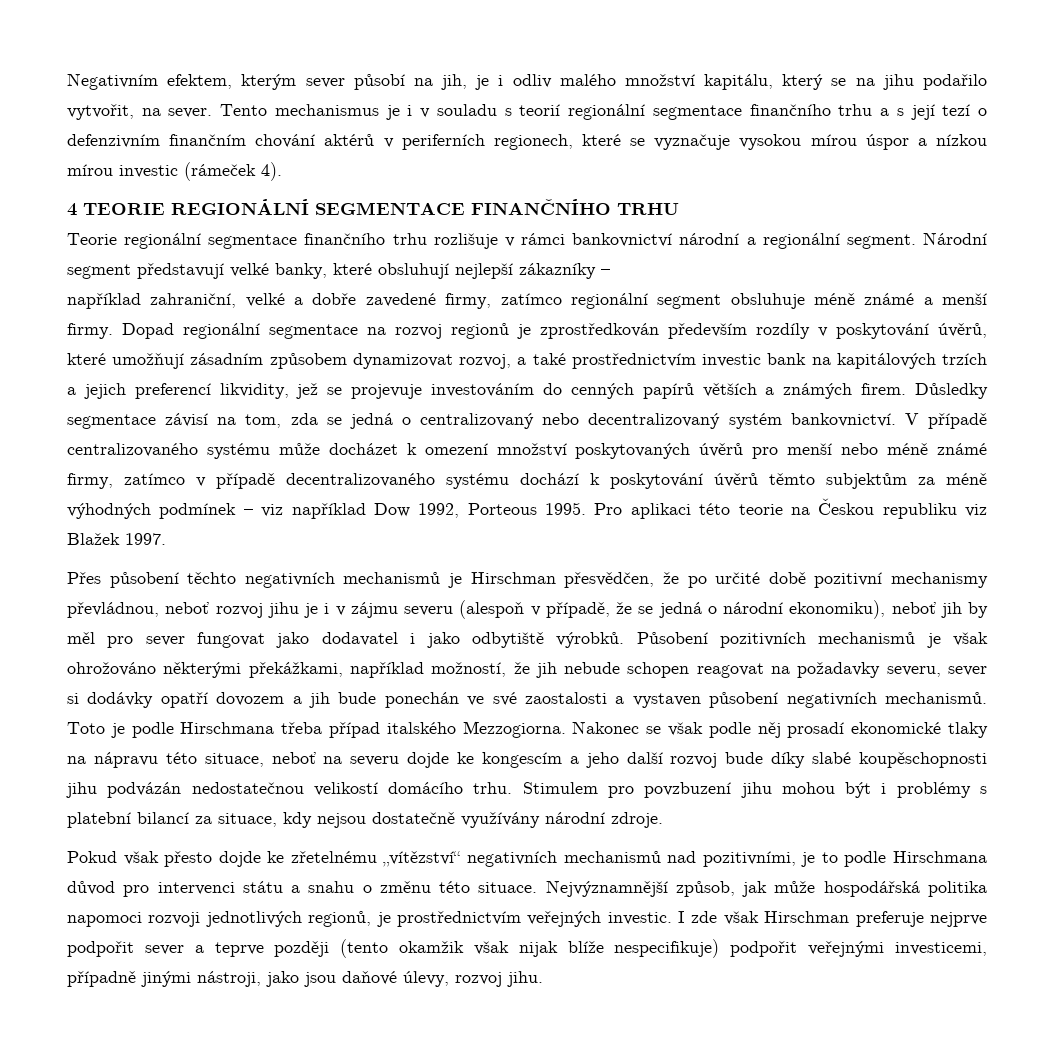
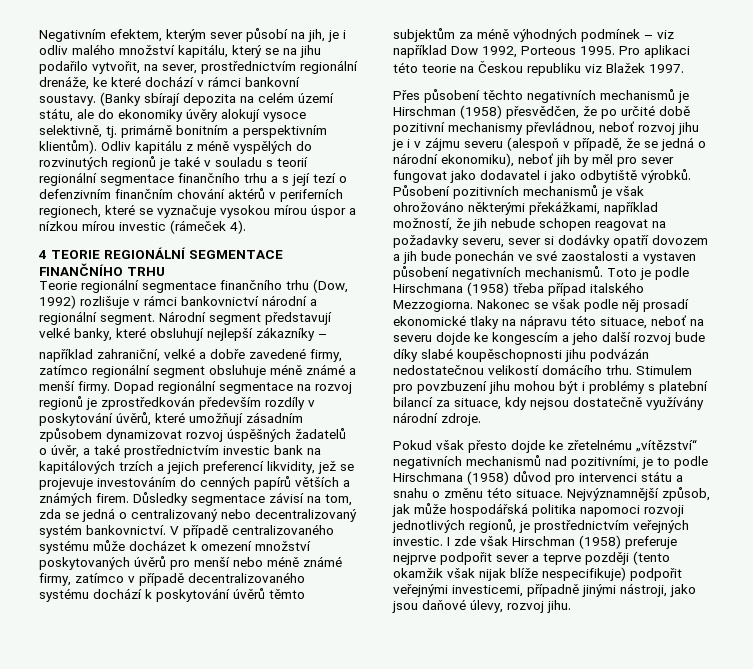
[168,104,413,120] sever. Tento mechanismus je i -> [162,60,358,74] [39,76,300,90] [39,92,334,106] [39,108,306,122] [39,124,327,138] [39,140,312,154] [39,156,200,170] sever, prostřednictvím regionální drenáže, ke které dochází v rámci bankovní soustavy. (Banky sbírají depozita na celém území státu, ale do ekonomiky úvěry alokují vysoce selektivně, tj. primárně bonitním a perspektivním klientům). Odliv kapitálu z méně vyspělých do rozvinutých regionů je také
(427, 239) none -> [313,279,348,293] [39,295,76,309] (Dow, 1992)
[459,354,512,369] rozvoj, -> [186,428,346,442] [39,445,79,458] rozvoj úspěšných žadatelů o úvěr,
(556, 578) none -> [460,105,502,119] (1958)
(275, 728) none -> [467,282,509,296] (1958)
(987, 857) none -> [467,471,509,485] (1958)
(850, 917) none -> [579,535,621,549] (1958)

